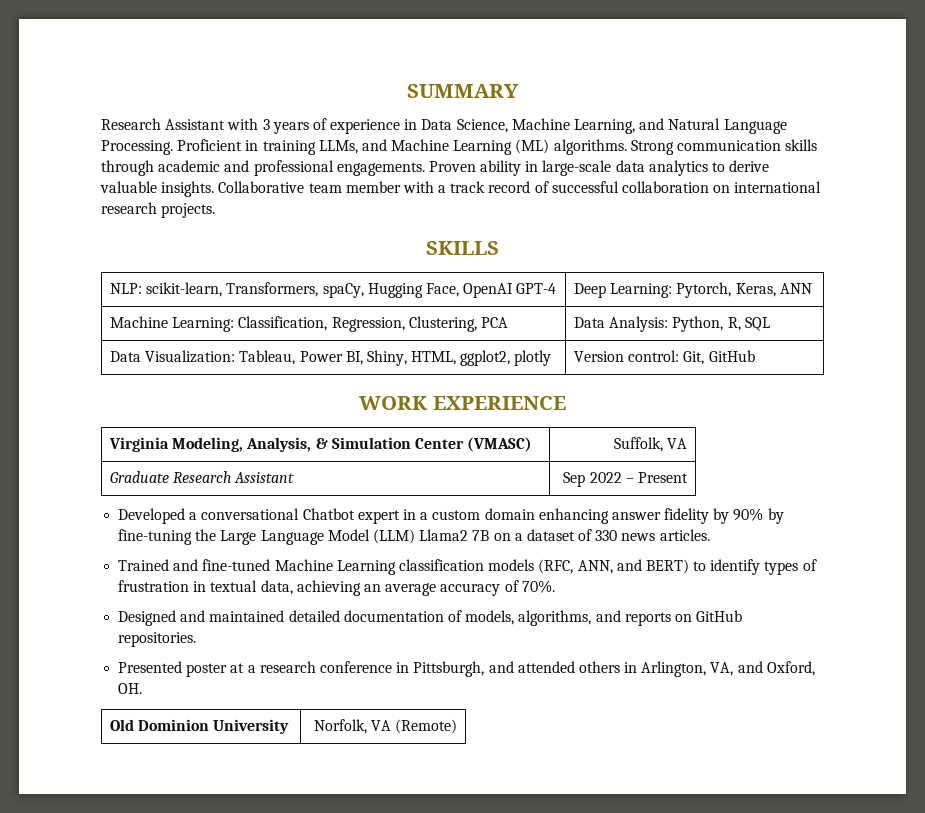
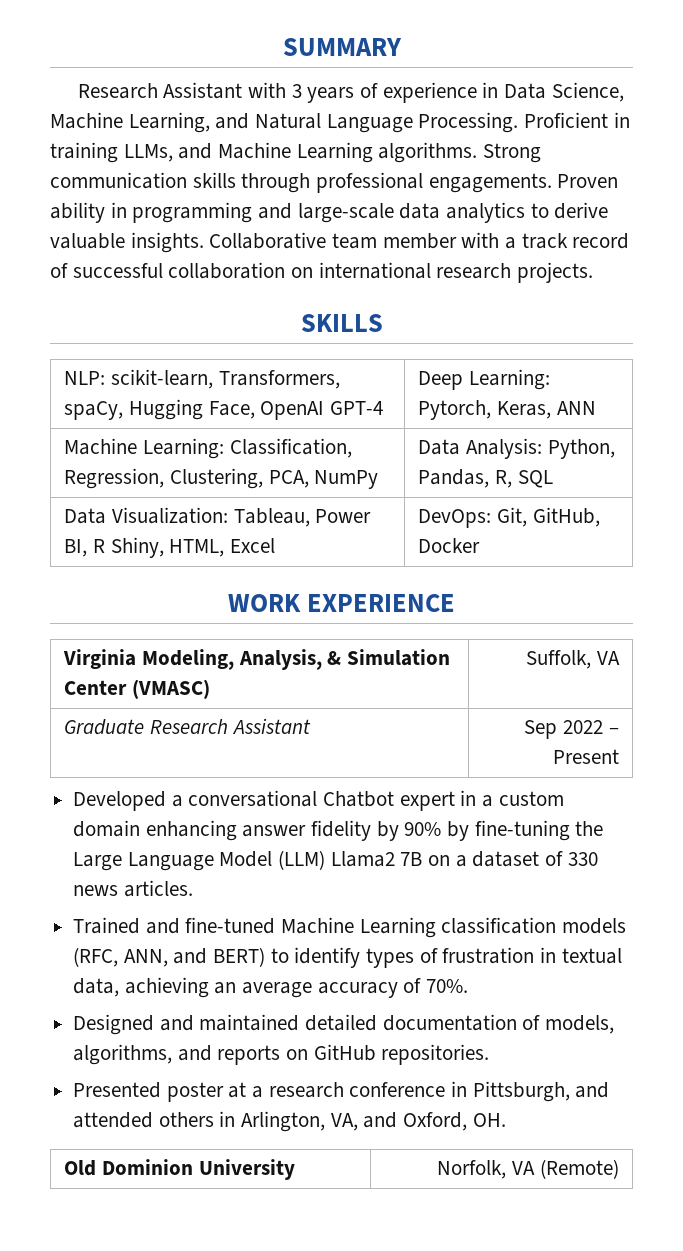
[515,139,550,154] (ML) -> (373, 152) none
[158,160,250,172] academic and -> (311, 183) none
(539, 166) none -> [132,202,293,223] programming and
[480,317,508,328] PCA -> [268,470,379,489] PCA, NumPy
(724, 324) none -> [418,469,490,488] Pandas,
(363, 358) none -> [92,539,105,553] R
[460,350,552,366] [574,350,755,365] ggplot2, plotly | Version control: Git, GitHub -> [229,538,275,553] [418,507,600,528] [418,538,481,553] Excel | DevOps: Git, GitHub, Docker

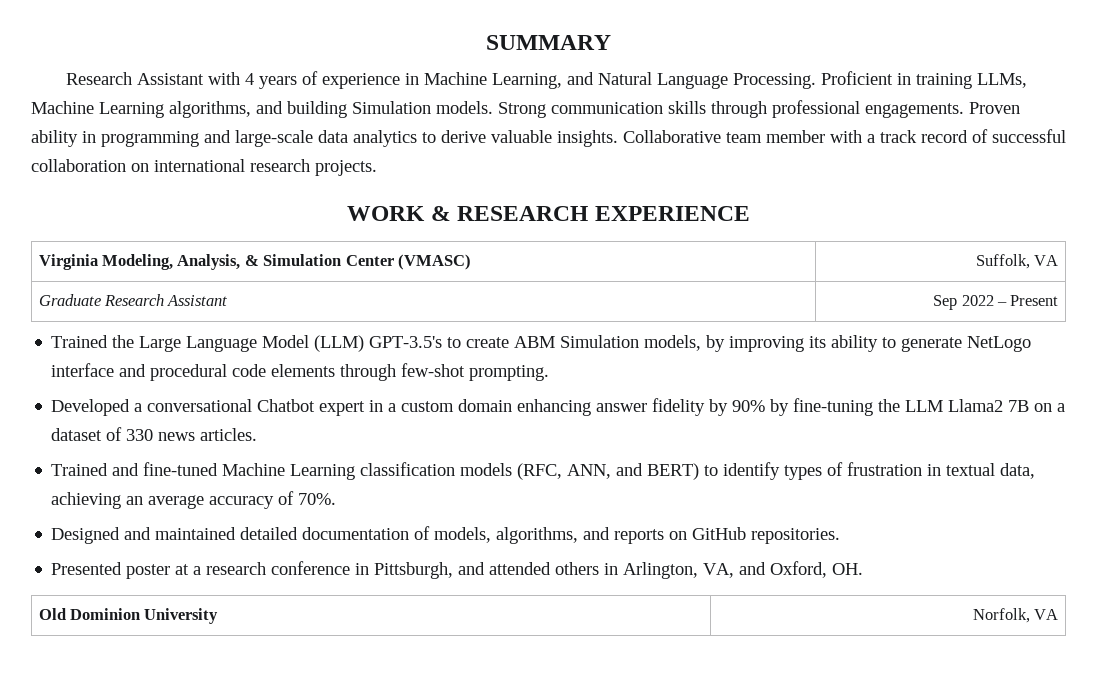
[291,84,302,98] 3 -> [244,73,254,85] 4
[504,82,624,102] Data Science, -> (419, 79) none
[178,142,478,163] and Machine Learning algorithms. -> [31,101,493,118] Machine Learning algorithms, and building Simulation models.
[300,314,383,332] [64,369,340,389] [64,399,383,420] [418,369,550,390] [418,400,596,420] [64,438,352,459] [64,468,379,489] [418,438,615,459] [418,469,553,488] [64,507,372,527] [64,537,275,558] [418,507,600,528] [418,538,481,553] // SKILLS // NLP: scikit-learn, Transformers, spaCy, Hugging Face, OpenAI GPT-4 | Deep Learning: Pytorch, Keras, ANN // Machine Learning: Classification, Regression, Clustering, PCA, NumPy | Data Analysis: Python, Pandas, R, SQL // Data Visualization: Tableau, Power BI, R Shiny, HTML, Excel | DevOps: Git, GitHub, Docker -> (377, 168) none
(301, 603) none -> [430,206,589,221] & RESEARCH
(619, 756) none -> [51,335,1032,352] [51,363,550,381] // Trained the Large Language Model (LLM) GPT-3.5's to create ABM Simulation models, by improving its ability to generate NetLogo interface and procedural code elements through few-shot prompting.
[73,850,326,871] Large Language Model (LLM) -> [905,400,944,412] LLM
[539,1159,619,1179] (Remote) -> (1059, 614) none

